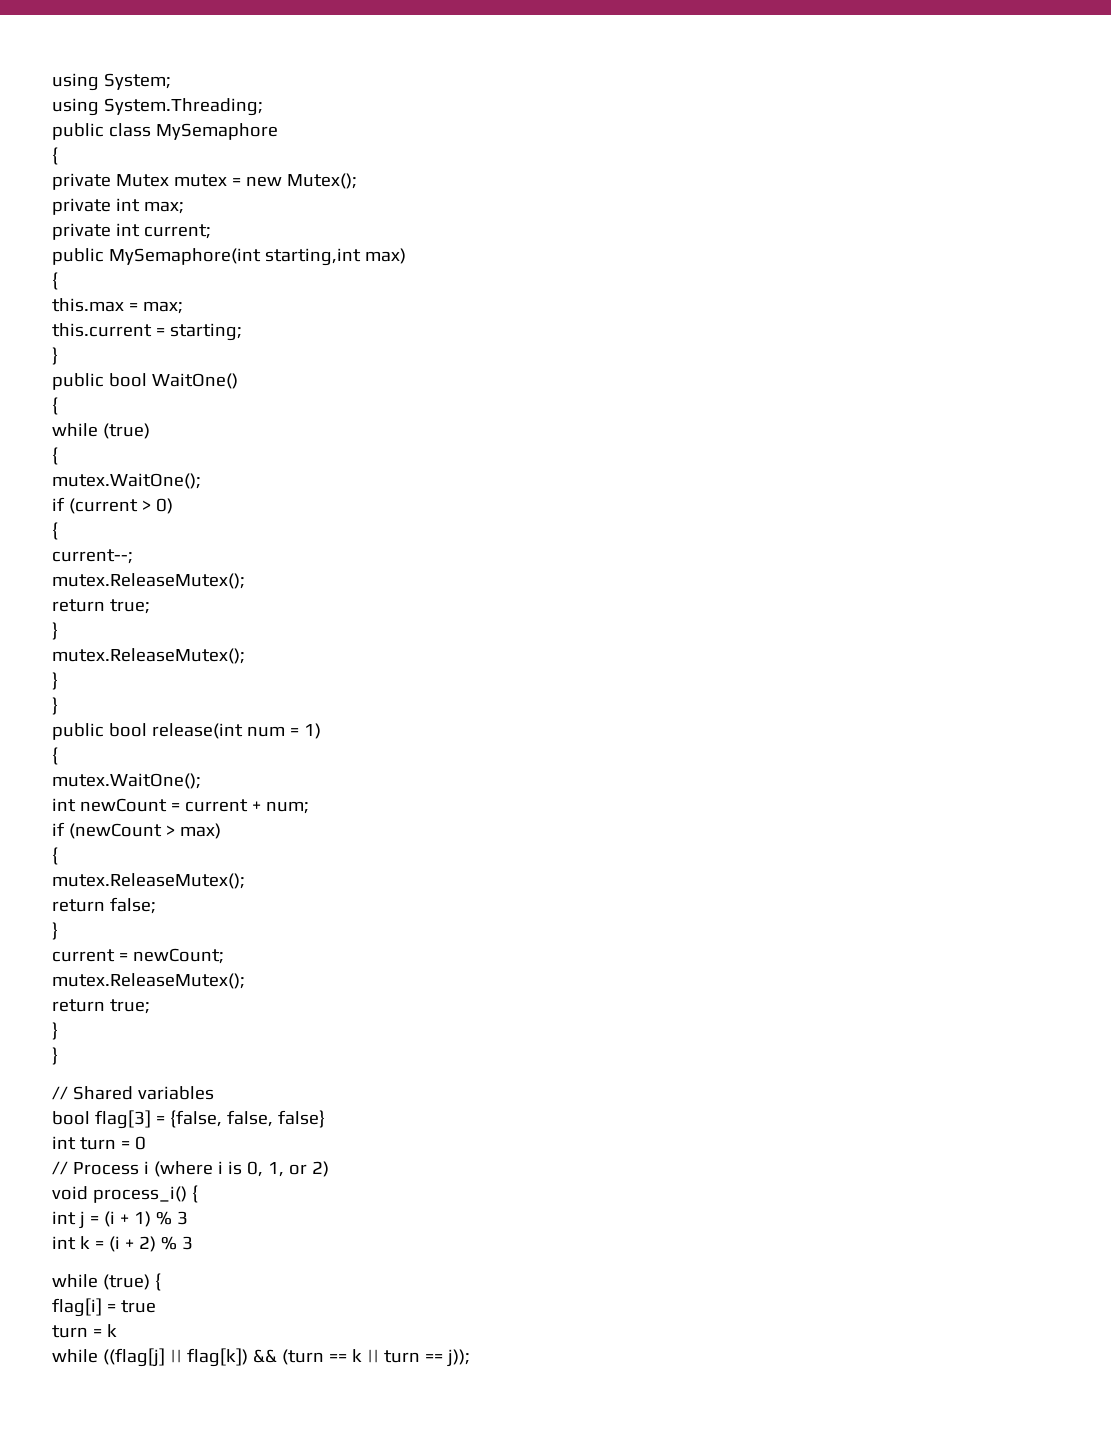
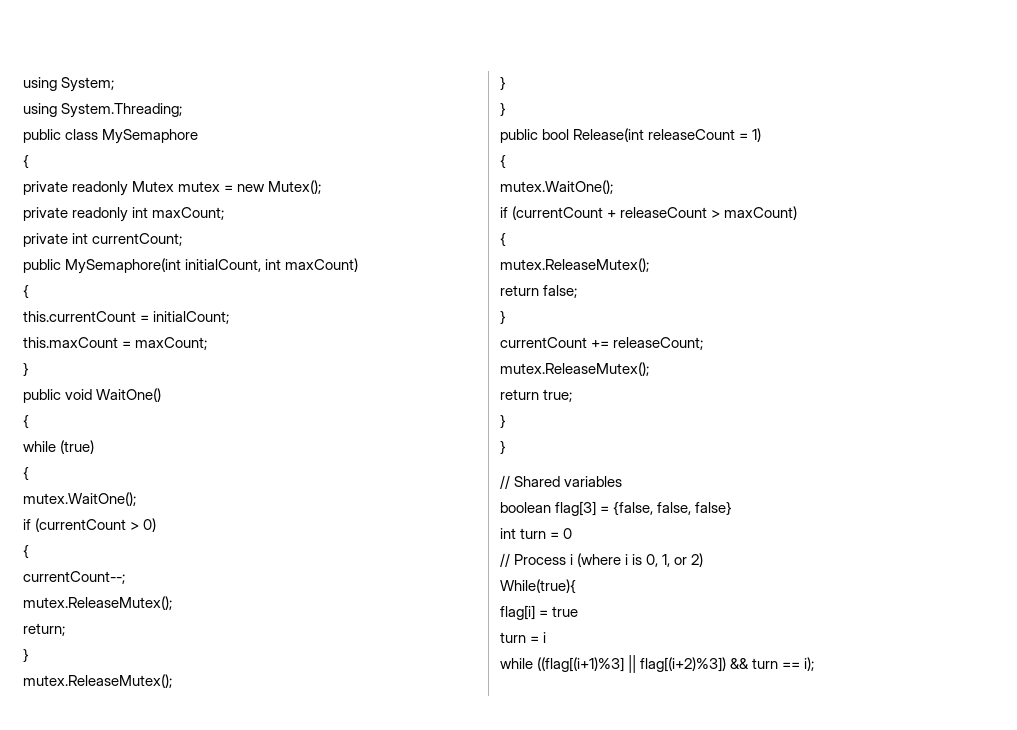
(111, 181) none -> [72,181,129,196] readonly
[115,198,184,214] [52,223,211,240] int max; // private int current; -> [72,207,225,222] [23,233,183,247] readonly int maxCount; // private int currentCount;
[264,248,406,266] [52,272,58,290] [52,298,183,314] [52,323,242,341] [52,347,58,365] [52,373,147,390] starting,int max) // { // this.max = max; // this.current = starting; // } // public bool -> [185,258,359,272] [23,284,29,299] [23,311,230,324] [23,337,208,350] [23,362,29,377] [23,389,93,403] initialCount, int maxCount) // { // this.currentCount = initialCount; // this.maxCount = maxCount; // } // public void
[68,498,138,514] (current -> [35,518,127,532] (currentCount
[52,549,133,564] [52,573,245,589] [52,599,150,614] current--; // mutex.ReleaseMutex(); // return true; -> [23,571,125,584] [23,596,172,610] [23,623,65,636] currentCount--; // mutex.ReleaseMutex(); // return;
[151,723,285,739] release(int num -> [573,128,736,142] Release(int releaseCount
[52,798,309,814] [52,822,221,839] int newCount = current + num; // if (newCount > max) -> [500,206,798,220] if (currentCount + releaseCount > maxCount)
[52,948,224,964] current = newCount; -> [500,337,704,350] currentCount += releaseCount;
[52,1111,90,1125] bool -> [500,502,551,513] boolean
[52,1185,198,1203] [52,1211,188,1229] [52,1236,193,1252] [52,1273,161,1291] void process_i() { // int j = (i + 1) % 3 // int k = (i + 2) % 3 // while (true) { -> [500,579,576,594] While(true){
[106,1324,117,1337] [52,1348,379,1367] k // while ((flag[j] || flag[k]) && (turn == k || -> [543,632,547,643] [500,655,750,673] i // while ((flag[(i+1)%3] || flag[(i+2)%3]) &&
[446,1349,470,1367] j)); -> [804,657,815,671] i);

